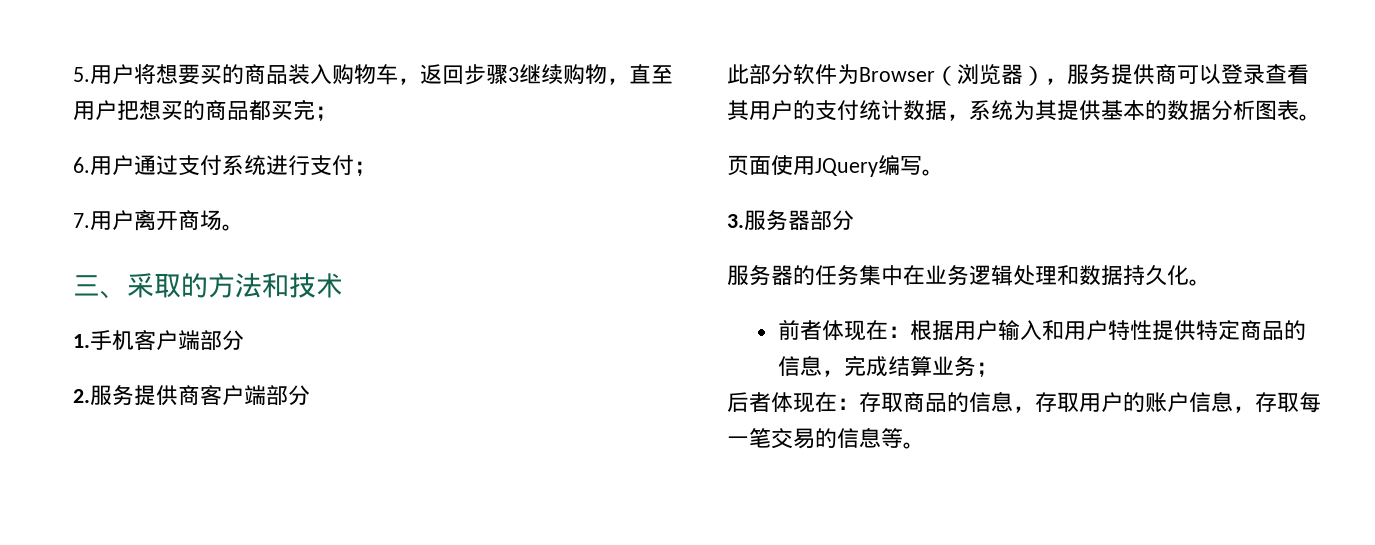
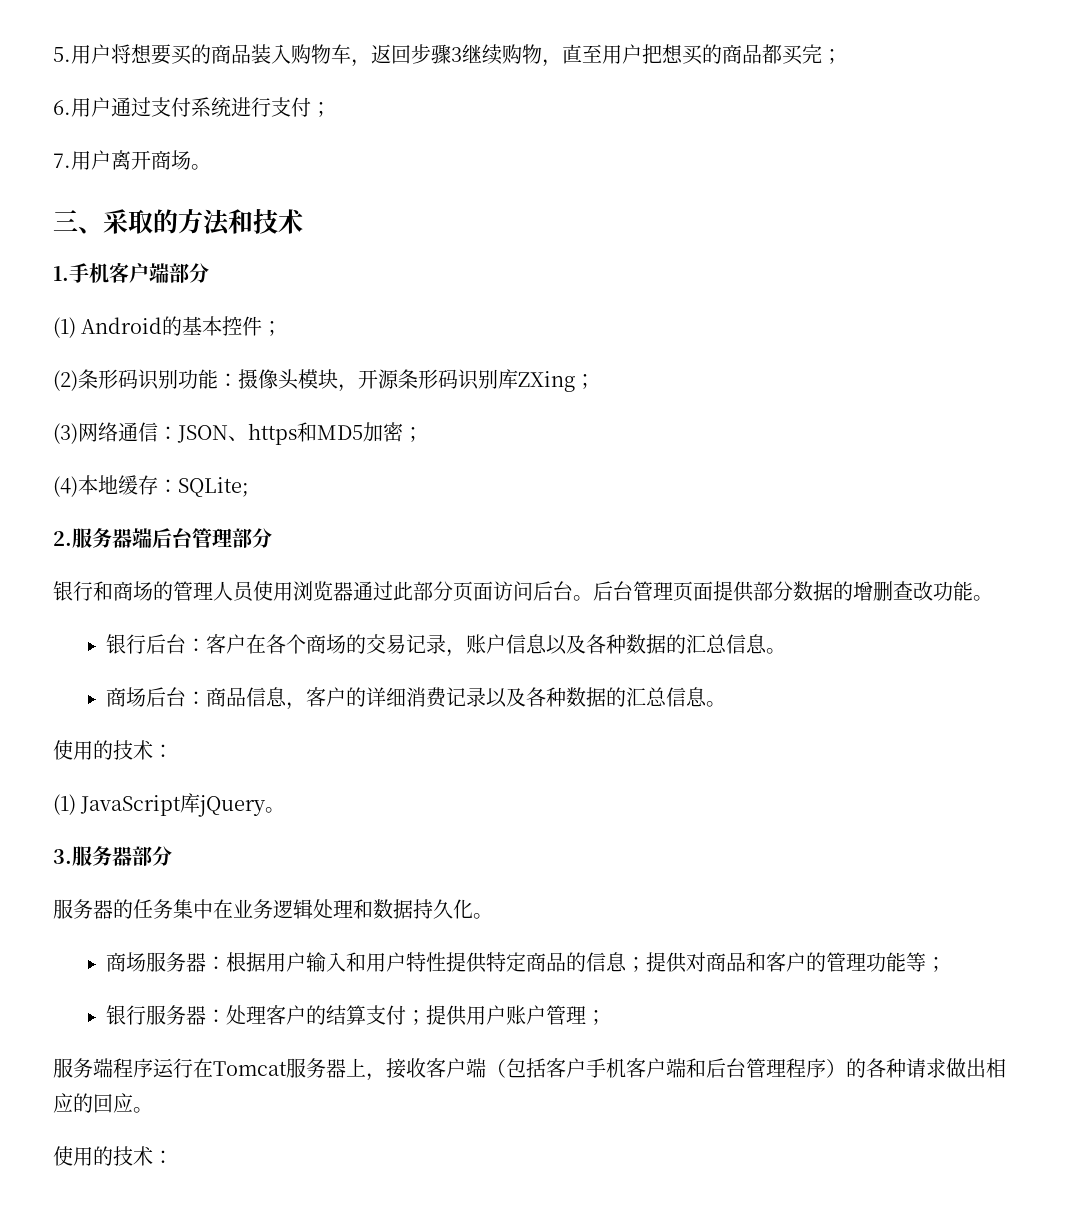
[73,385,310,406] [727,64,1309,86] [727,100,1321,121] [727,155,922,177] 2.服务提供商客户端部分 // 此部分软件为Browser（浏览器），服务提供商可以登录查看其用户的支付统计数据，系统为其提供基本的数据分析图表。 // 页面使用JQuery编写 -> [53,316,283,338] [53,369,595,392] [53,422,423,445] [53,475,249,497] [53,528,272,548] [53,581,993,602] [105,634,786,657] [105,687,726,710] [53,740,173,760] [53,793,267,817] (1) Android的基本控件； // (2)条形码识别功能：摄像头模块，开源条形码识别库ZXing； // (3)网络通信：JSON、https和MD5加密； // (4)本地缓存：SQLite; // 2.服务器端后台管理部分 // 银行和商场的管理人员使用浏览器通过此部分页面访问后台。后台管理页面提供部分数据的增删查改功能。 // 银行后台：客户在各个商场的交易记录，账户信息以及各种数据的汇总信息。 // 商场后台：商品信息，客户的详细消费记录以及各种数据的汇总信息。 // 使用的技术： // (1) JavaScript库jQuery
[777,319,888,341] 前者体现在 -> [105,952,206,972] 商场服务器
[821,355,998,377] [727,391,1321,413] [727,427,925,449] ，完成结算业务； // 后者体现在：存取商品的信息，存取用户的账户信息，存取每一笔交易的信息等。 -> [625,952,946,973] [105,1005,606,1026] [53,1058,1006,1081] [53,1093,153,1113] [53,1146,173,1166] ；提供对商品和客户的管理功能等； // 银行服务器：处理客户的结算支付；提供用户账户管理； // 服务端程序运行在Tomcat服务器上，接收客户端（包括客户手机客户端和后台管理程序）的各种请求做出相应的回应。 // 使用的技术：

